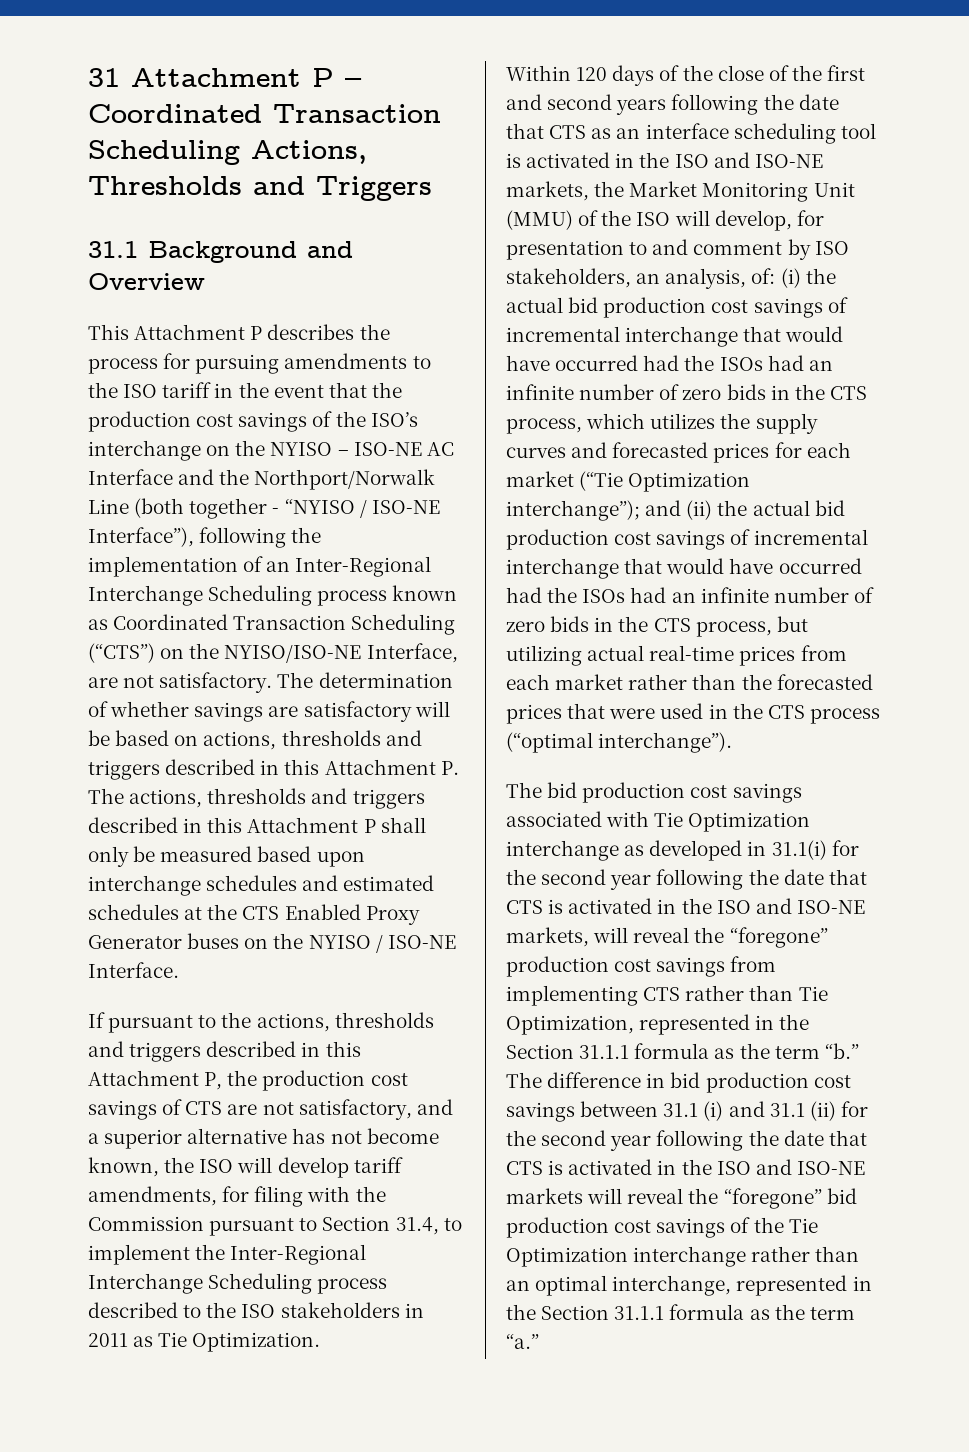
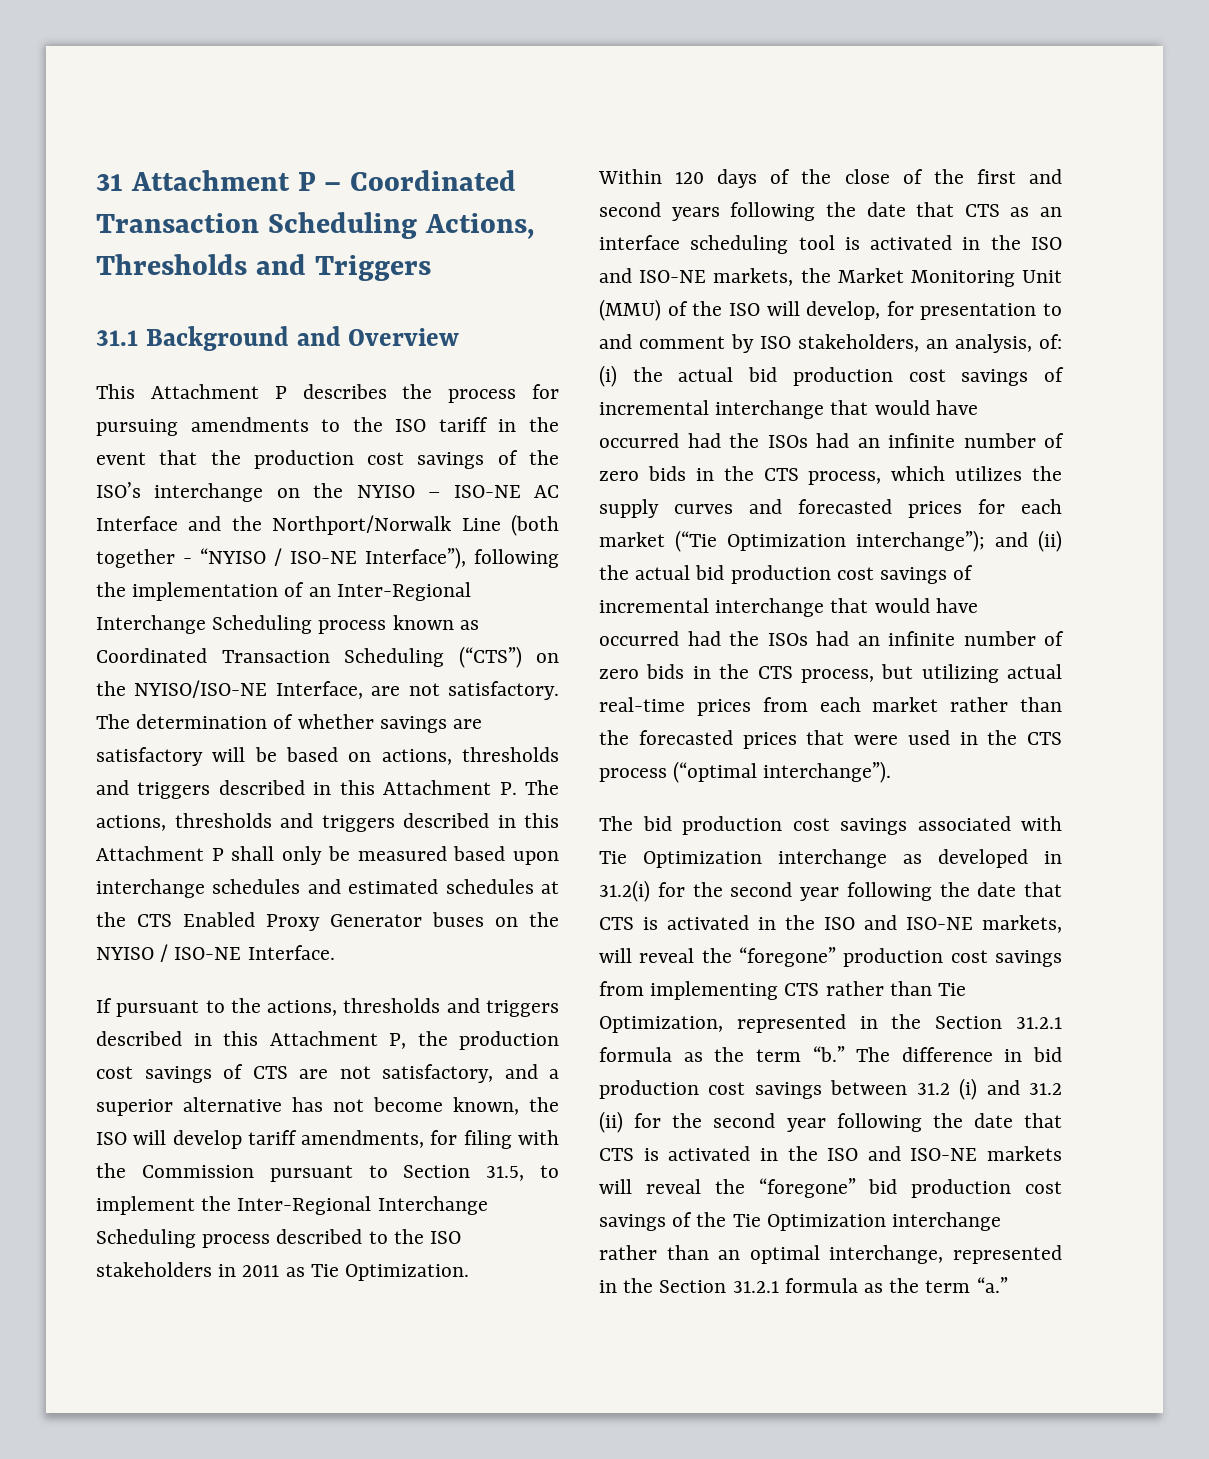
[395,1217,439,1235] 31.4, -> [486,1166,525,1181] 31.5,
[771,840,827,860] 31.1(i) -> [599,880,650,902] 31.2(i)
[579,1045,630,1059] 31.1.1 -> [1016,1017,1062,1029] 31.2.1
[663,1103,699,1117] 31.1 -> [916,1083,950,1095] 31.2
[769,1103,805,1117] 31.1 -> [1029,1083,1062,1095] 31.2
[614,1306,665,1320] 31.1.1 -> [732,1281,779,1293] 31.2.1

